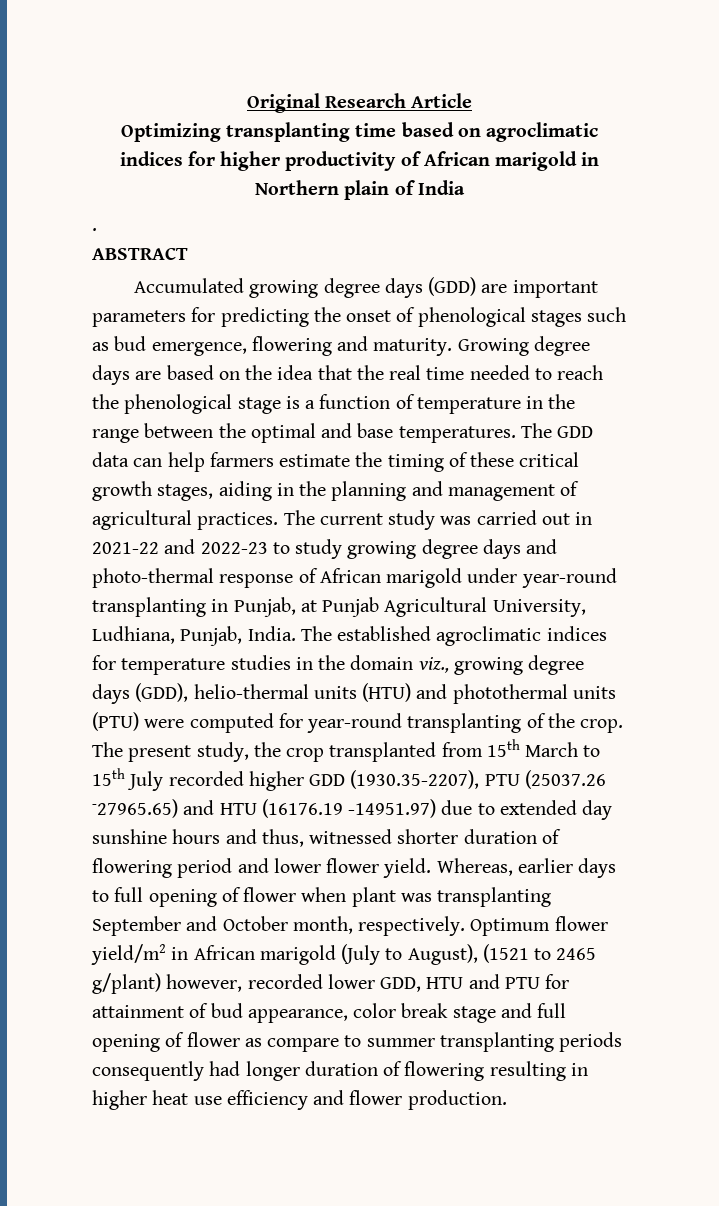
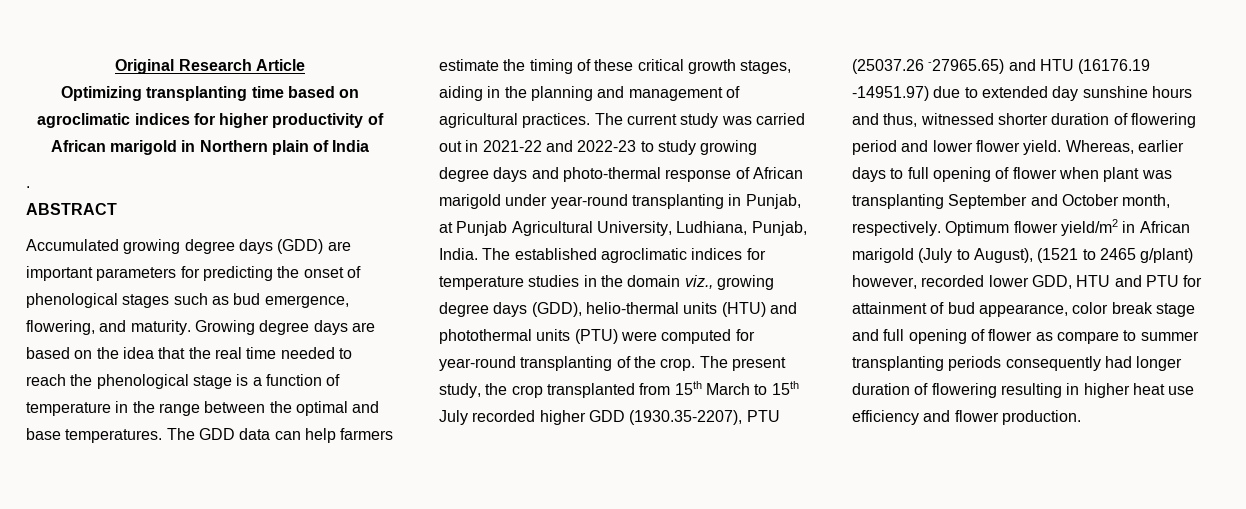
[251,336,332,356] flowering -> [26,320,95,335] flowering,

